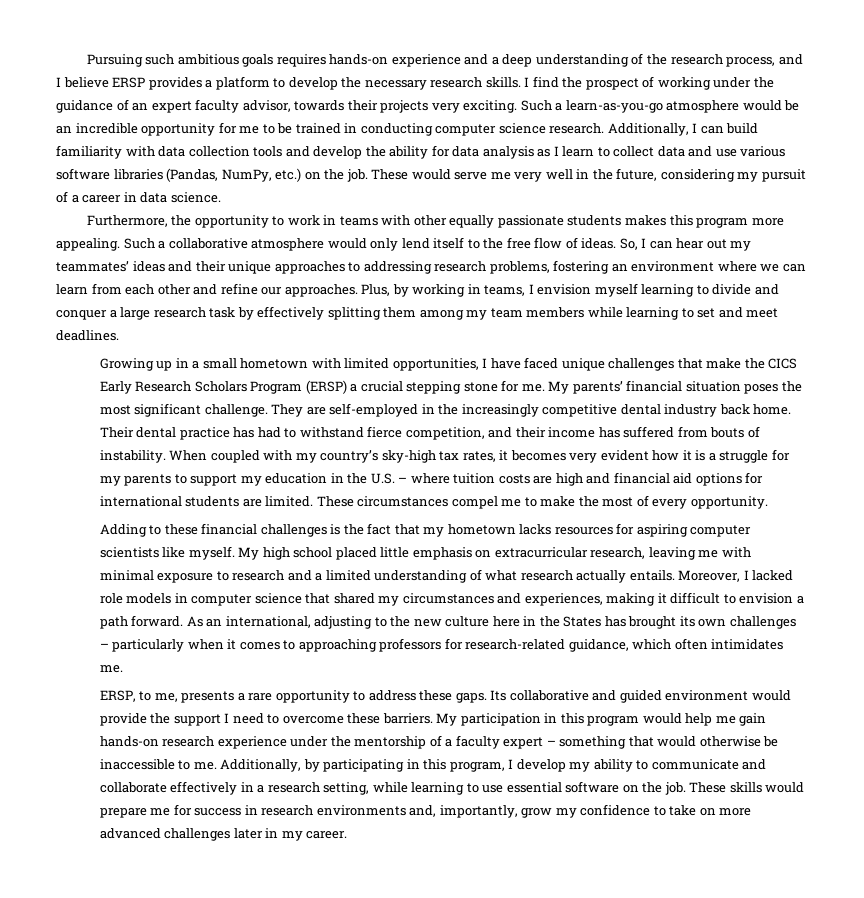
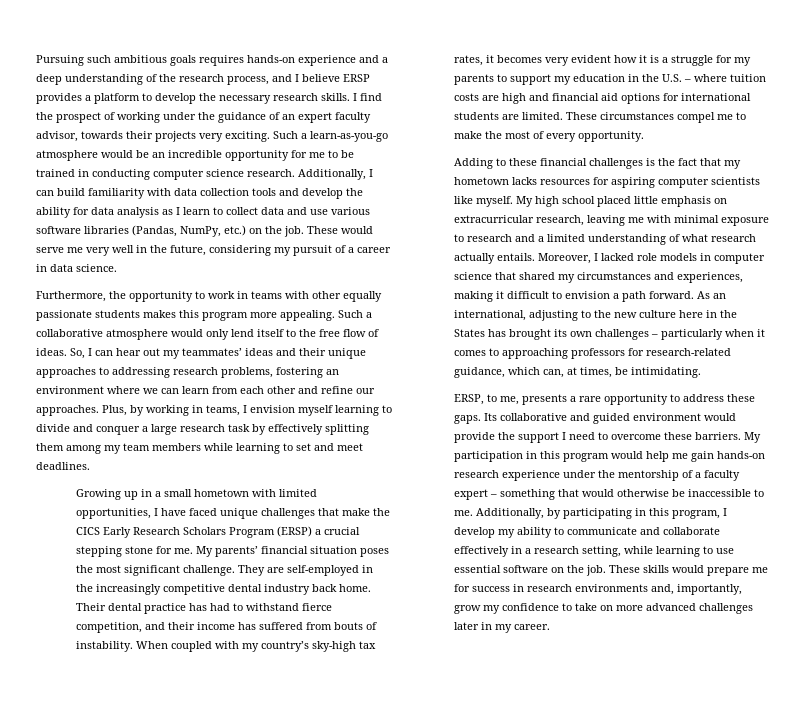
[674,638,784,650] [99,665,123,673] often intimidates me. -> [543,367,702,378] can, at times, be intimidating.

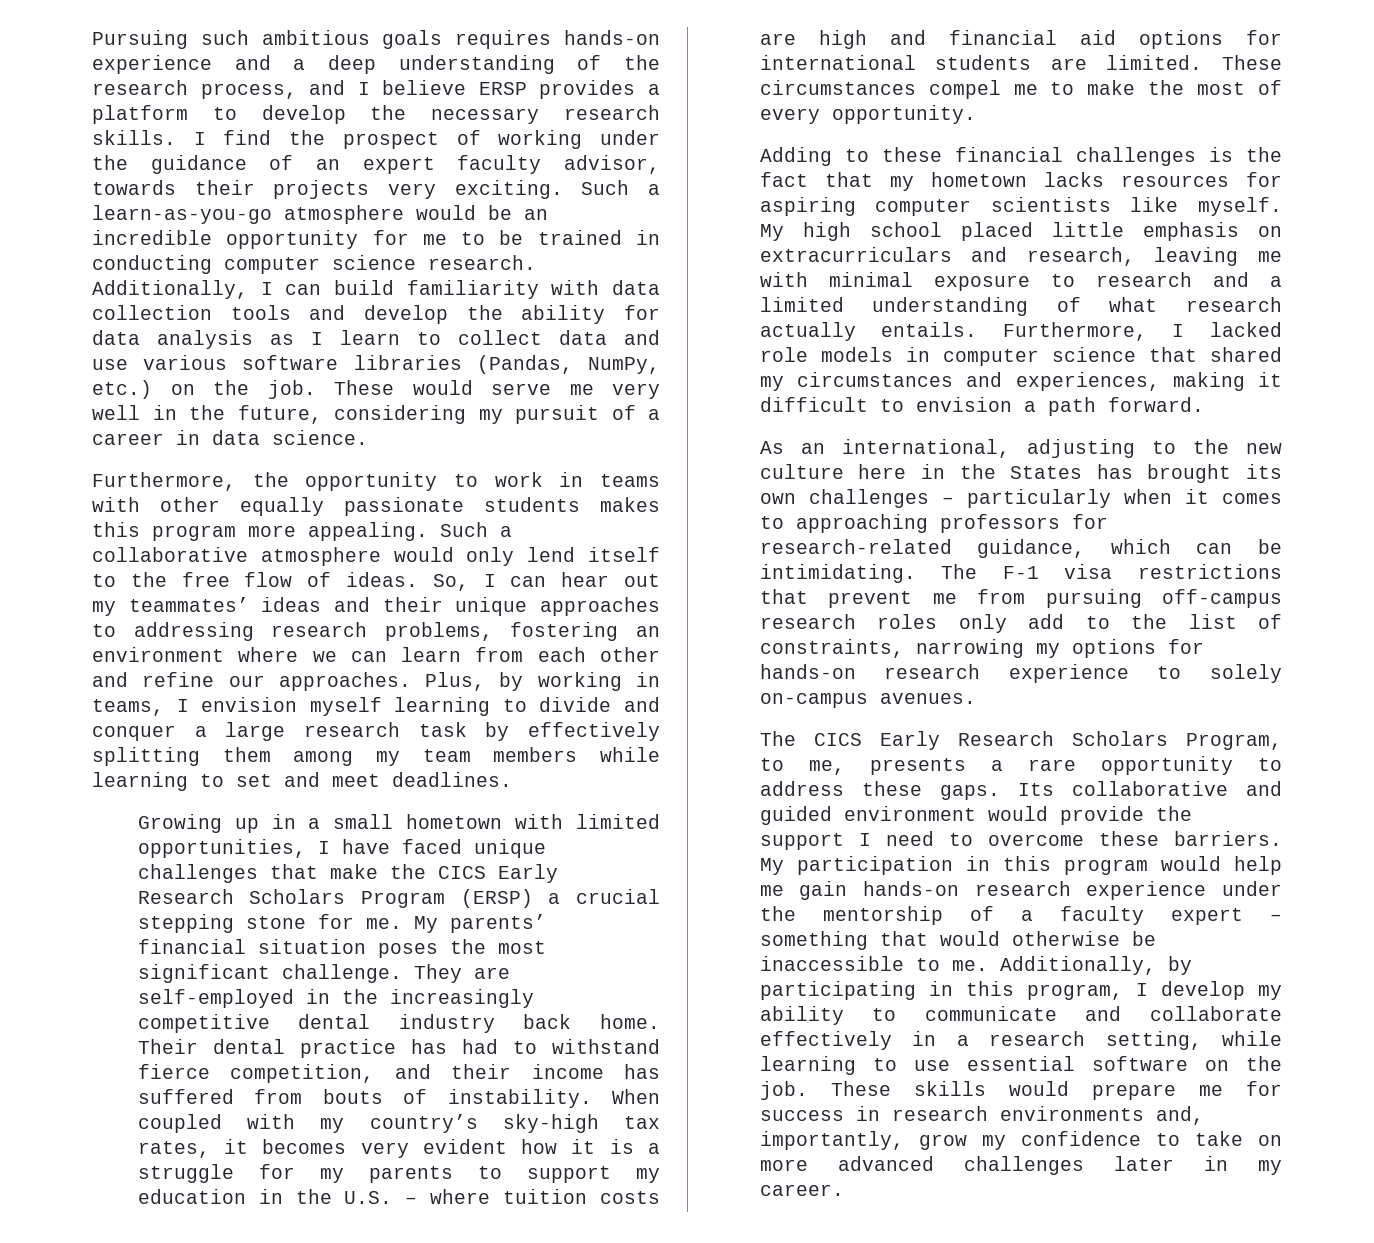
[454,215,535,223] extracurricular -> [759,247,1008,262] extracurriculars and
[538,253,592,264] Moreover, -> [1002,322,1147,341] Furthermore,
(695, 295) none -> (1204, 404) //
[543,367,613,378] can, at times, -> [1196,543,1233,554] can
[454,394,485,405] // ERSP, -> [941,564,1282,579] [759,589,1282,608] [759,614,1282,633] [759,639,1204,658] [759,664,1282,683] [759,693,976,708] [759,731,1282,750] The F-1 visa restrictions that prevent me from pursuing off-campus research roles only add to the list of constraints, narrowing my options for hands-on research experience to solely on-campus avenues. // The CICS Early Research Scholars Program,

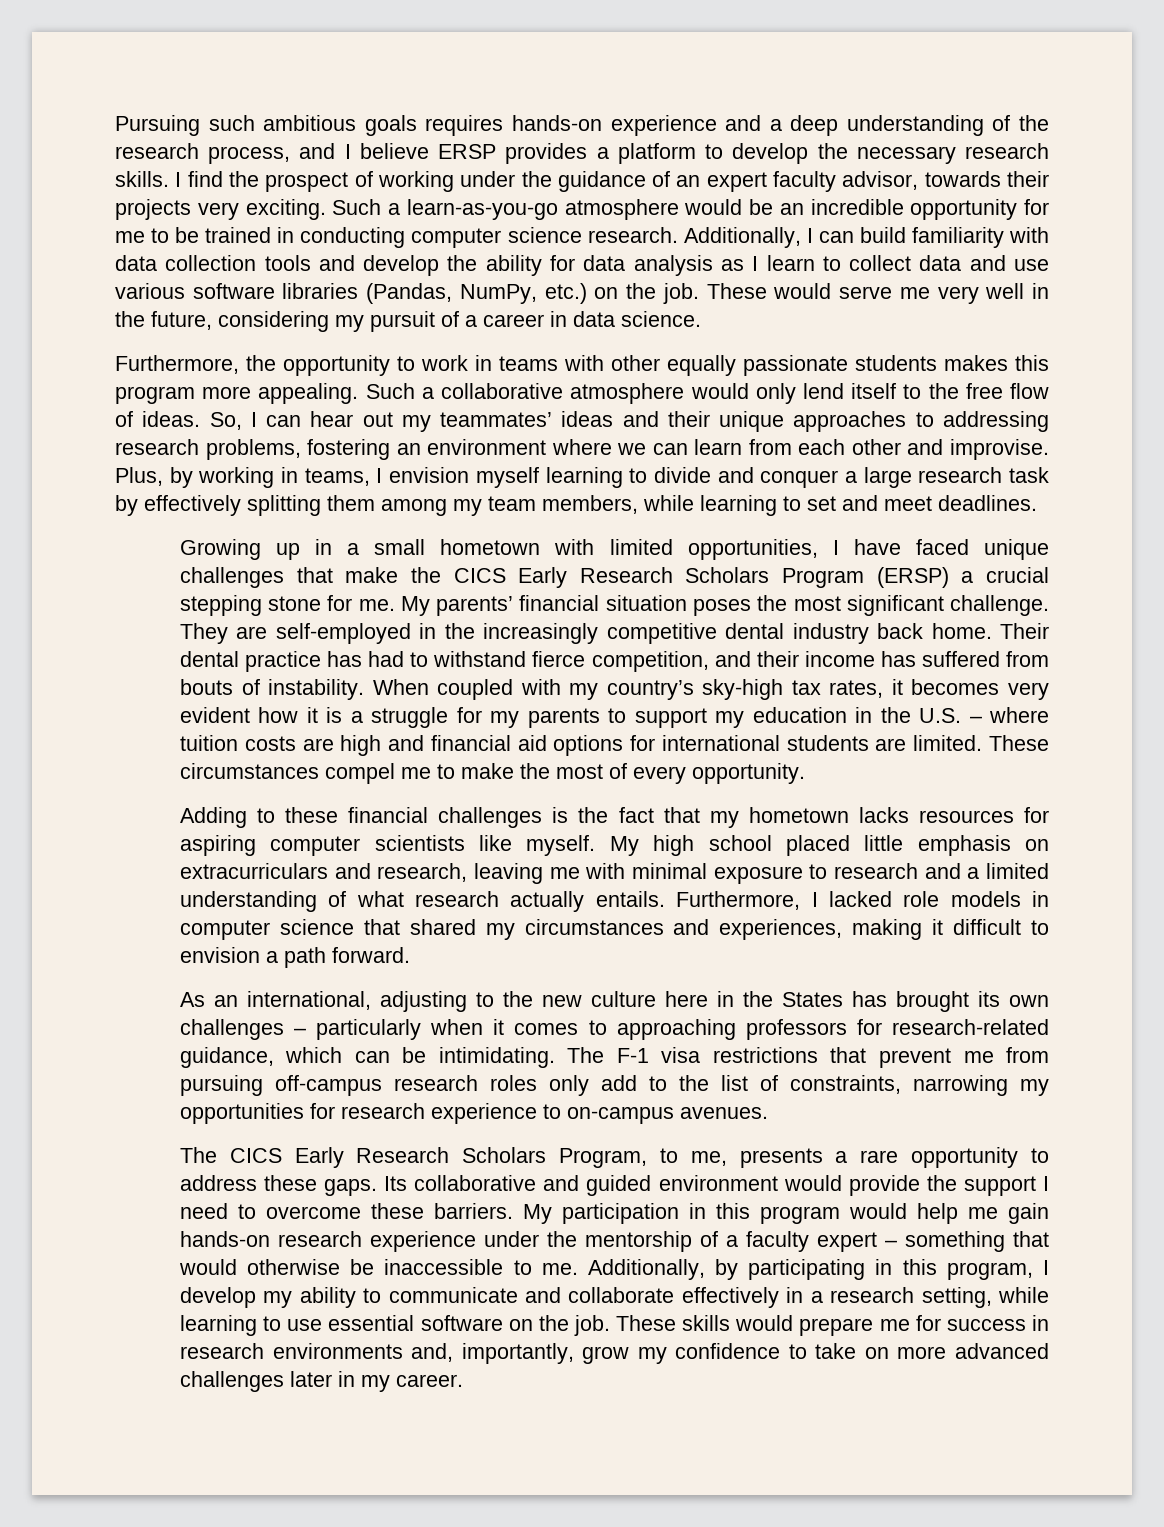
[142,672,411,691] refine our approaches. -> [950,439,1049,460] improvise.
[493,747,578,762] members -> [542,495,638,514] members,
[1071,639,1204,658] [759,664,856,679] options for hands-on -> [179,1103,335,1124] opportunities for
[1210,664,1282,683] solely -> (561, 1111) none

